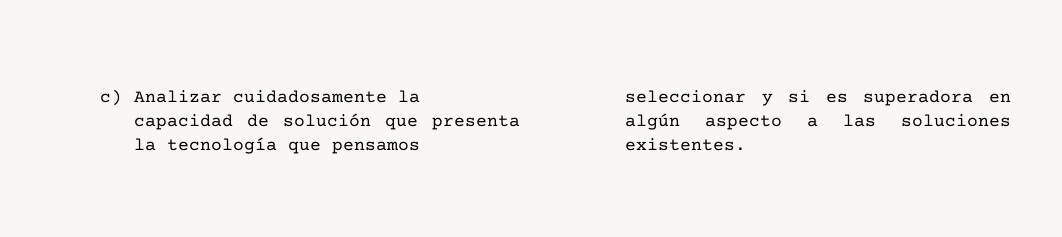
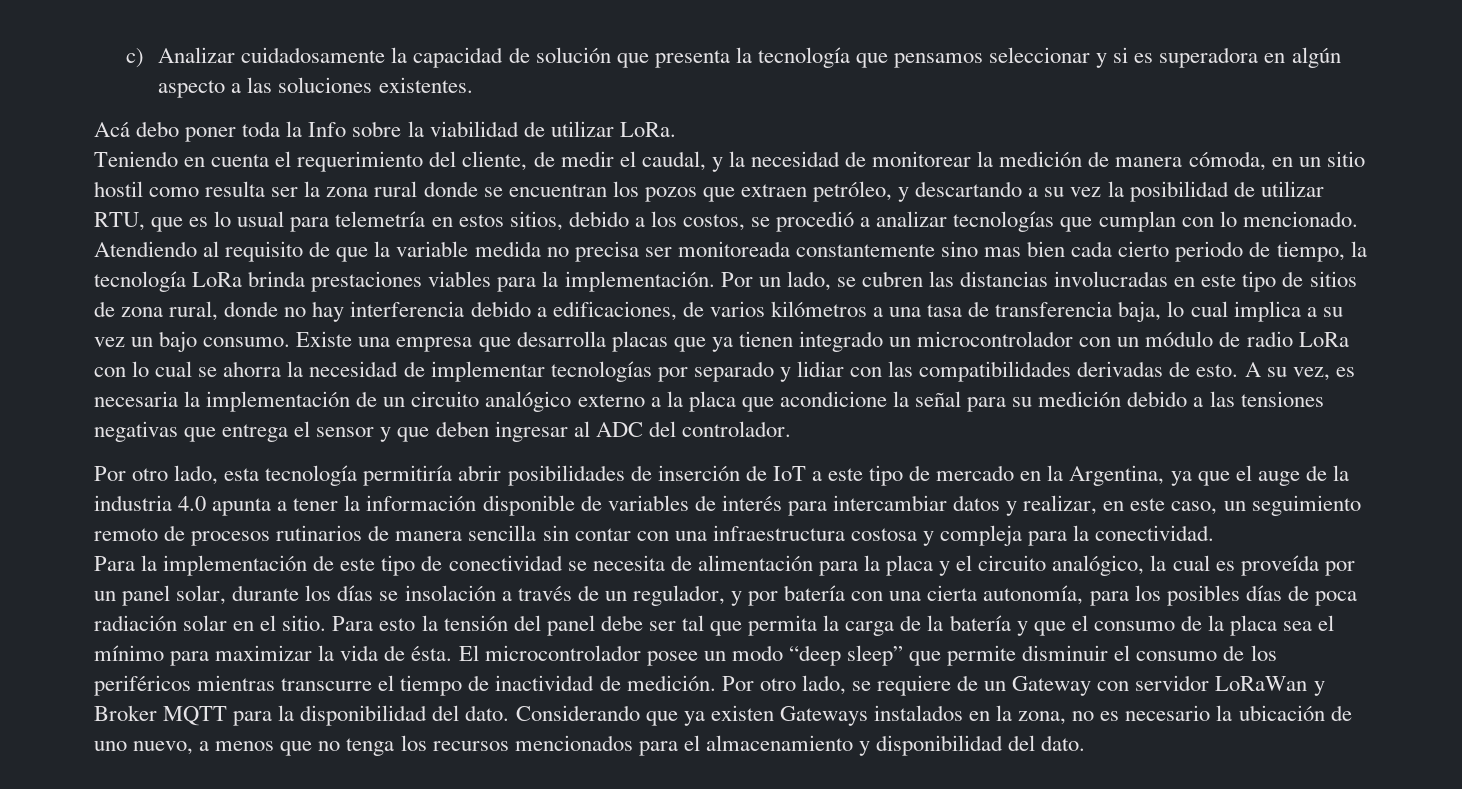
(746, 144) none -> [94,121,676,142] [94,151,1365,172] [94,181,1324,202] [94,211,1358,232] [94,241,1367,262] [94,271,1357,292] [94,301,1343,322] [94,331,1349,352] [94,361,1355,382] [94,391,1324,412] [94,421,791,442] [94,465,1349,486] [94,495,1361,516] [94,525,1215,546] [94,555,1355,576] [94,585,1357,606] [94,615,1335,636] [94,645,1277,666] [94,675,1325,696] [94,705,1352,726] [94,735,1086,756] // Acá debo poner toda la Info sobre la viabilidad de utilizar LoRa. // Teniendo en cuenta el requerimiento del cliente, de medir el caudal, y la necesidad de monitorear la medición de manera cómoda, en un sitio hostil como resulta ser la zona rural donde se encuentran los pozos que extraen petróleo, y descartando a su vez la posibilidad de utilizar RTU, que es lo usual para telemetría en estos sitios, debido a los costos, se procedió a analizar tecnologías que cumplan con lo mencionado. Atendiendo al requisito de que la variable medida no precisa ser monitoreada constantemente sino mas bien cada cierto periodo de tiempo, la tecnología LoRa brinda prestaciones viables para la implementación. Por un lado, se cubren las distancias involucradas en este tipo de sitios de zona rural, donde no hay interferencia debido a edificaciones, de varios kilómetros a una tasa de transferencia baja, lo cual implica a su vez un bajo consumo. Existe una empresa que desarrolla placas que ya tienen integrado un microcontrolador con un módulo de radio LoRa con lo cual se ahorra la necesidad de implementar tecnologías por separado y lidiar con las compatibilidades derivadas de esto. A su vez, es necesaria la implementación de un circuito analógico externo a la placa que acondicione la señal para su medición debido a las tensiones negativas que entrega el sensor y que deben ingresar al ADC del controlador. // Por otro lado, esta tecnología permitiría abrir posibilidades de inserción de IoT a este tipo de mercado en la Argentina, ya que el auge de la industria 4.0 apunta a tener la información disponible de variables de interés para intercambiar datos y realizar, en este caso, un seguimiento remoto de procesos rutinarios de manera sencilla sin contar con una infraestructura costosa y compleja para la conectividad. // Para la implementación de este tipo de conectividad se necesita de alimentación para la placa y el circuito analógico, la cual es proveída por un panel solar, durante los días se insolación a través de un regulador, y por batería con una cierta autonomía, para los posibles días de poca radiación solar en el sitio. Para esto la tensión del panel debe ser tal que permita la carga de la batería y que el consumo de la placa sea el mínimo para maximizar la vida de ésta. El microcontrolador posee un modo “deep sleep” que permite disminuir el consumo de los periféricos mientras transcurre el tiempo de inactividad de medición. Por otro lado, se requiere de un Gateway con servidor LoRaWan y Broker MQTT para la disponibilidad del dato. Considerando que ya existen Gateways instalados en la zona, no es necesario la ubicación de uno nuevo, a menos que no tenga los recursos mencionados para el almacenamiento y disponibilidad del dato.

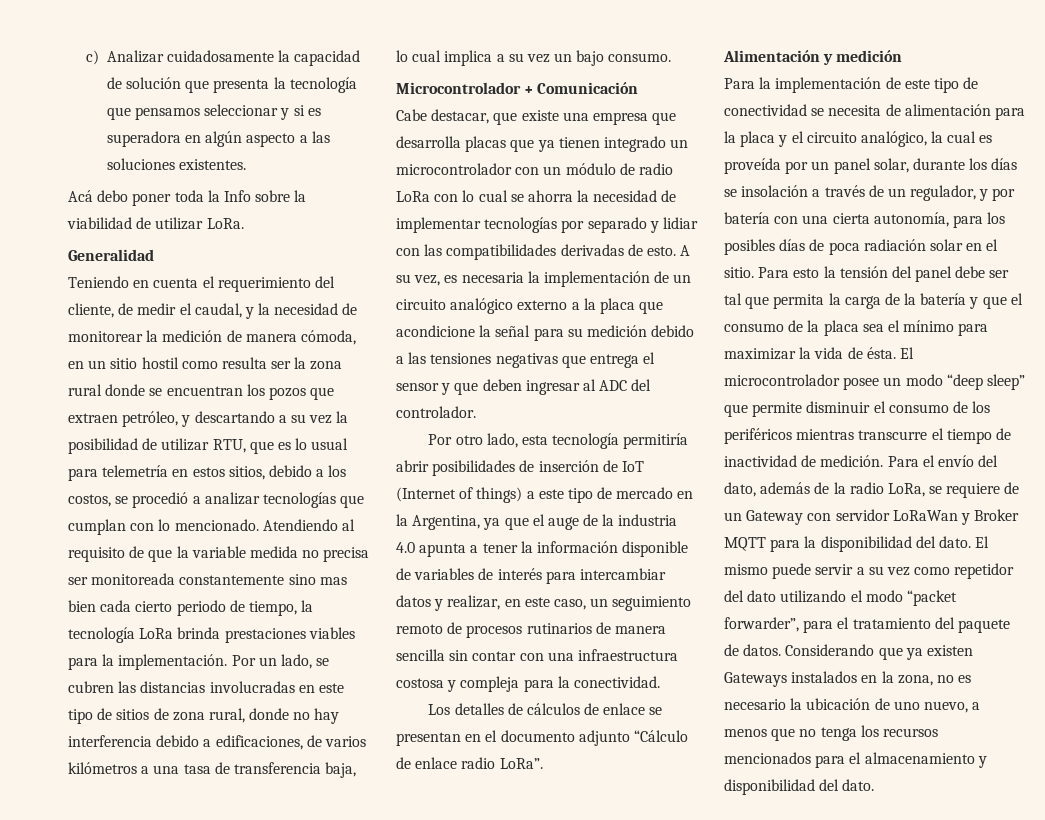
(676, 129) none -> [68,249,154,261] // Generalidad
[296,331,353,347] Existe -> [396,82,639,94] [396,109,559,125] // Microcontrolador + Comunicación // Cabe destacar, que existe
(806, 473) none -> [396,487,523,503] (Internet of things)
(1215, 533) none -> [428,703,663,715] [396,730,688,746] [396,757,543,769] [723,50,903,65] // Los detalles de cálculos de enlace se presentan en el documento adjunto “Cálculo de enlace radio LoRa”. // Alimentación y medición
[721,675,846,695] Por otro lado, -> [887,455,999,467] [724,482,925,497] Para el envío del dato, además de la radio LoRa,
(510, 713) none -> [975,536,990,548] [724,563,1015,579] [724,590,957,606] [724,617,1010,633] [724,644,782,656] El mismo puede servir a su vez como repetidor del dato utilizando el modo “packet forwarder”, para el tratamiento del paquete de datos.

